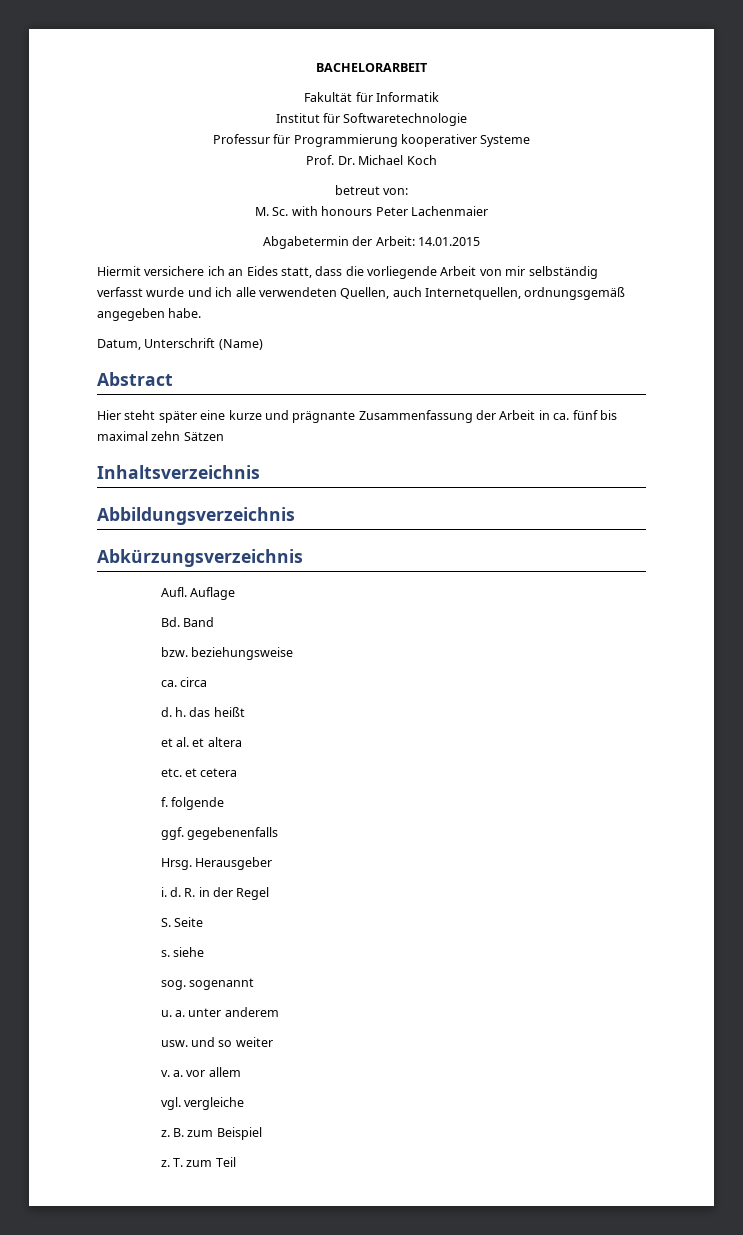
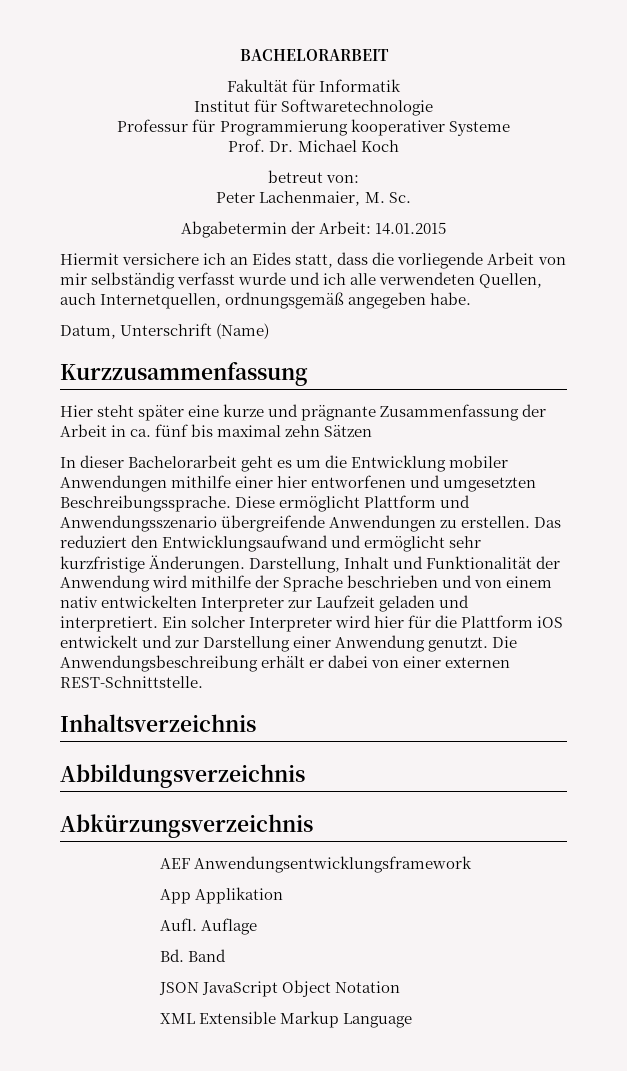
(409, 191) none -> [216,191,361,206] Peter Lachenmaier,
[291,206,488,216] with honours Peter Lachenmaier -> (411, 197) none
[97,372,173,386] Abstract -> [60,362,308,386] Kurzzusammenfassung
(224, 436) none -> [60,455,509,472] [60,475,537,492] [60,495,471,512] [60,515,562,532] [60,535,482,552] [60,555,561,573] [60,575,553,592] [60,595,470,612] [60,615,564,632] [60,635,518,652] [60,655,511,672] [60,676,203,688] // In dieser Bachelorarbeit geht es um die Entwicklung mobiler Anwendungen mithilfe einer hier entworfenen und umgesetzten Beschreibungssprache. Diese ermöglicht Plattform und Anwendungsszenario übergreifende Anwendungen zu erstellen. Das reduziert den Entwicklungsaufwand und ermöglicht sehr kurzfristige Änderungen. Darstellung, Inhalt und Funktionalität der Anwendung wird mithilfe der Sprache beschrieben und von einem nativ entwickelten Interpreter zur Laufzeit geladen und interpretiert. Ein solcher Interpreter wird hier für die Plattform iOS entwickelt und zur Darstellung einer Anwendung genutzt. Die Anwendungsbeschreibung erhält er dabei von einer externen REST-Schnittstelle.
(303, 558) none -> [159,856,472,873] [159,887,283,904] // AEF Anwendungsentwicklungsframework // App Applikation
[160,647,293,660] [160,677,207,687] [160,707,245,717] [160,737,242,747] [160,768,238,777] [160,797,224,810] [160,827,278,840] [160,857,272,870] [160,887,270,900] [160,917,203,927] [160,947,204,957] [160,978,254,990] [160,1007,279,1017] [160,1037,273,1047] [160,1067,241,1077] [160,1097,244,1110] [160,1127,262,1140] [160,1157,236,1167] bzw. beziehungsweise // ca. circa // d. h. das heißt // et al. et altera // etc. et cetera // f. folgende // ggf. gegebenenfalls // Hrsg. Herausgeber // i. d. R. in der Regel // S. Seite // s. siehe // sog. sogenannt // u. a. unter anderem // usw. und so weiter // v. a. vor allem // vgl. vergleiche // z. B. zum Beispiel // z. T. zum Teil -> [158,980,400,997] [159,1011,412,1028] JSON JavaScript Object Notation // XML Extensible Markup Language

